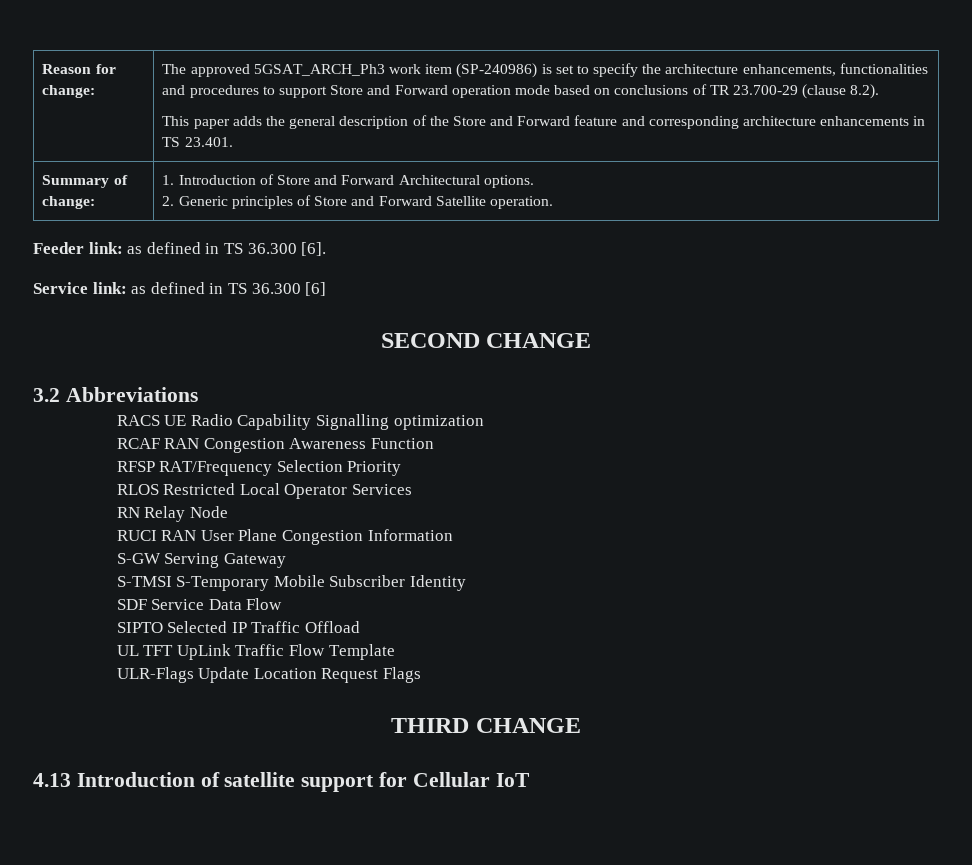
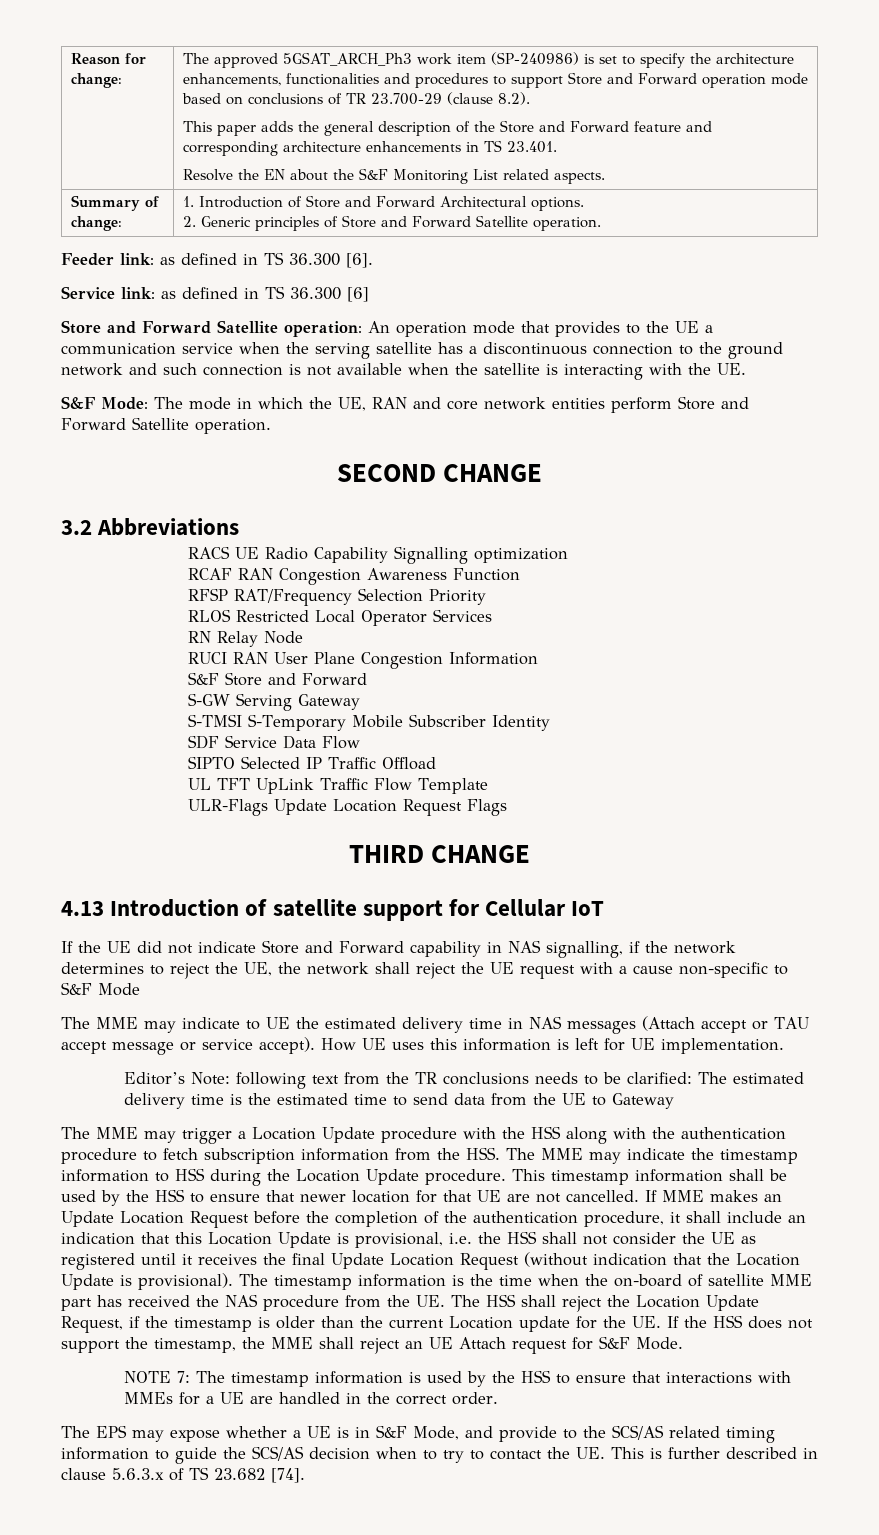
(233, 142) none -> [182,168,605,184] // Resolve the EN about the S&F Monitoring List related aspects.
(327, 289) none -> [61,320,713,337] [61,342,783,359] [61,363,746,380] [61,396,749,413] [61,417,271,434] // Store and Forward Satellite operation: An operation mode that provides to the UE a communication service when the serving satellite has a discontinuous connection to the ground network and such connection is not available when the satellite is interacting with the UE. // S&F Mode: The mode in which the UE, RAN and core network entities perform Store and Forward Satellite operation.
(453, 535) none -> [187,672,367,686] // S&F Store and Forward
(530, 780) none -> [61,940,736,958] [61,962,788,979] [61,982,140,996] [61,1016,809,1034] [61,1037,784,1055] [124,1072,805,1089] [124,1093,675,1109] [61,1126,786,1144] [61,1147,798,1164] [61,1168,787,1186] [61,1189,782,1206] [61,1211,806,1228] [61,1231,756,1248] [61,1252,800,1270] [61,1273,812,1290] [61,1294,759,1312] [61,1315,813,1333] [61,1336,683,1354] [124,1370,792,1387] [124,1392,499,1405] [61,1425,775,1443] [61,1446,818,1464] [61,1467,305,1483] // If the UE did not indicate Store and Forward capability in NAS signalling, if the network determines to reject the UE, the network shall reject the UE request with a cause non-specific to S&F Mode // The MME may indicate to UE the estimated delivery time in NAS messages (Attach accept or TAU accept message or service accept). How UE uses this information is left for UE implementation. // Editor’s Note: following text from the TR conclusions needs to be clarified: The estimated delivery time is the estimated time to send data from the UE to Gateway // The MME may trigger a Location Update procedure with the HSS along with the authentication procedure to fetch subscription information from the HSS. The MME may indicate the timestamp information to HSS during the Location Update procedure. This timestamp information shall be used by the HSS to ensure that newer location for that UE are not cancelled. If MME makes an Update Location Request before the completion of the authentication procedure, it shall include an indication that this Location Update is provisional, i.e. the HSS shall not consider the UE as registered until it receives the final Update Location Request (without indication that the Location Update is provisional). The timestamp information is the time when the on-board of satellite MME part has received the NAS procedure from the UE. The HSS shall reject the Location Update Request, if the timestamp is older than the current Location update for the UE. If the HSS does not support the timestamp, the MME shall reject an UE Attach request for S&F Mode. // NOTE 7: The timestamp information is used by the HSS to ensure that interactions with MMEs for a UE are handled in the correct order. // The EPS may expose whether a UE is in S&F Mode, and provide to the SCS/AS related timing information to guide the SCS/AS decision when to try to contact the UE. This is further described in clause 5.6.3.x of TS 23.682 [74].

